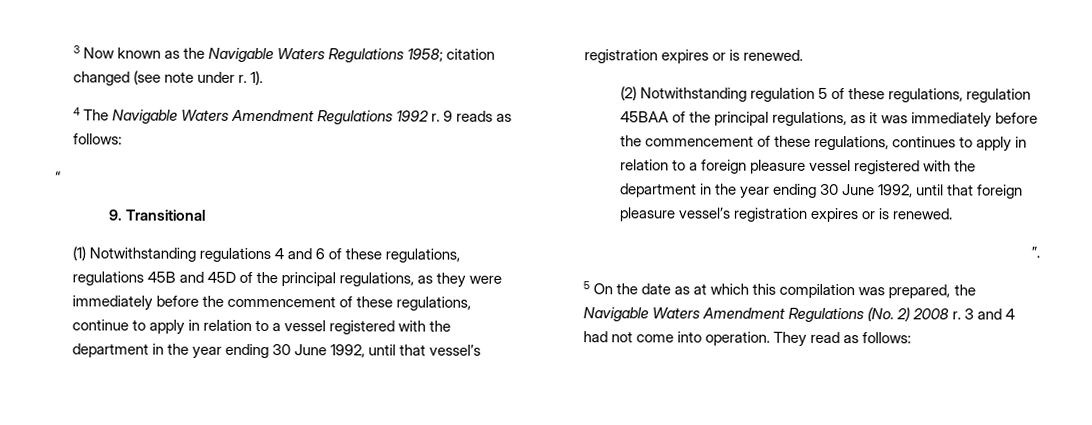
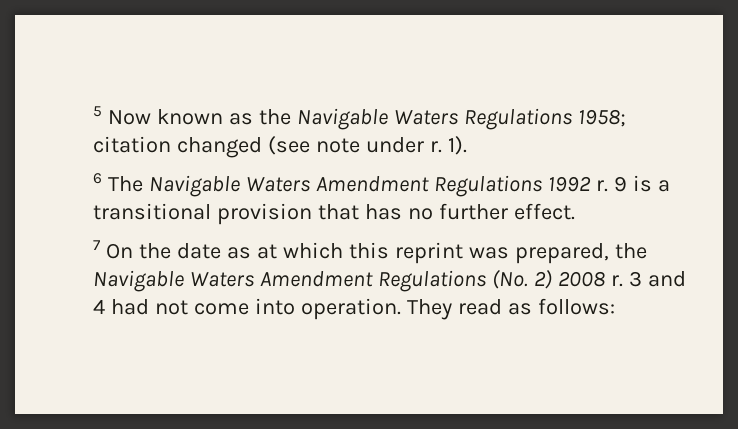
[72,45,80,54] 3 -> [93,106,103,117] 5
[72,107,81,116] 4 -> [93,173,103,184] 6
[456,110,513,122] [72,133,122,145] [55,171,61,183] [107,209,206,221] [71,246,461,263] [71,271,503,288] [71,295,472,311] [71,319,452,335] [71,343,482,359] [583,49,804,64] [619,86,1032,103] [619,111,1039,128] [619,135,1028,152] [619,159,977,175] [619,183,1024,199] [618,207,954,223] [1031,246,1040,258] [582,281,590,290] reads as follows: // “ // 9. Transitional // (1) Notwithstanding regulations 4 and 6 of these regulations, regulations 45B and 45D of the principal regulations, as they were immediately before the commencement of these regulations, continue to apply in relation to a vessel registered with the department in the year ending 30 June 1992, until that vessel’s registration expires or is renewed. // (2) Notwithstanding regulation 5 of these regulations, regulation 45BAA of the principal regulations, as it was immediately before the commencement of these regulations, continues to apply in relation to a foreign pleasure vessel registered with the department in the year ending 30 June 1992, until that foreign pleasure vessel’s registration expires or is renewed. // ”. // 5 -> [632,175,670,192] [93,203,575,225] [93,240,101,250] is a transitional provision that has no further effect. // 7
[779,283,856,299] compilation -> [394,242,463,264] reprint

